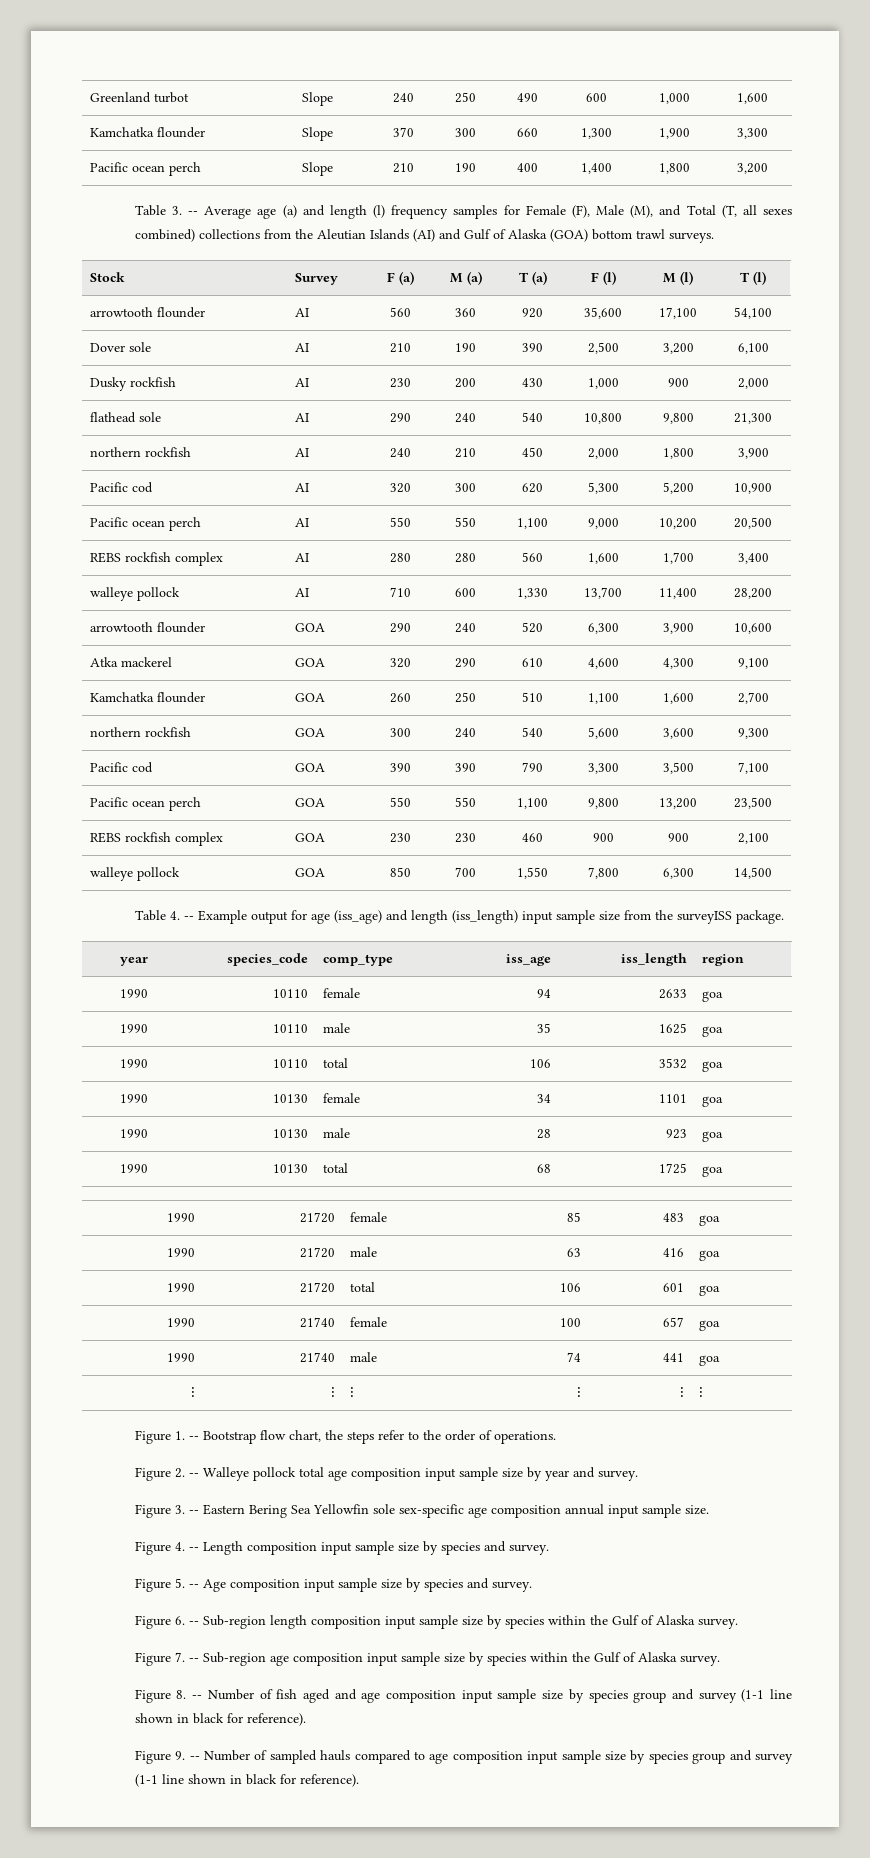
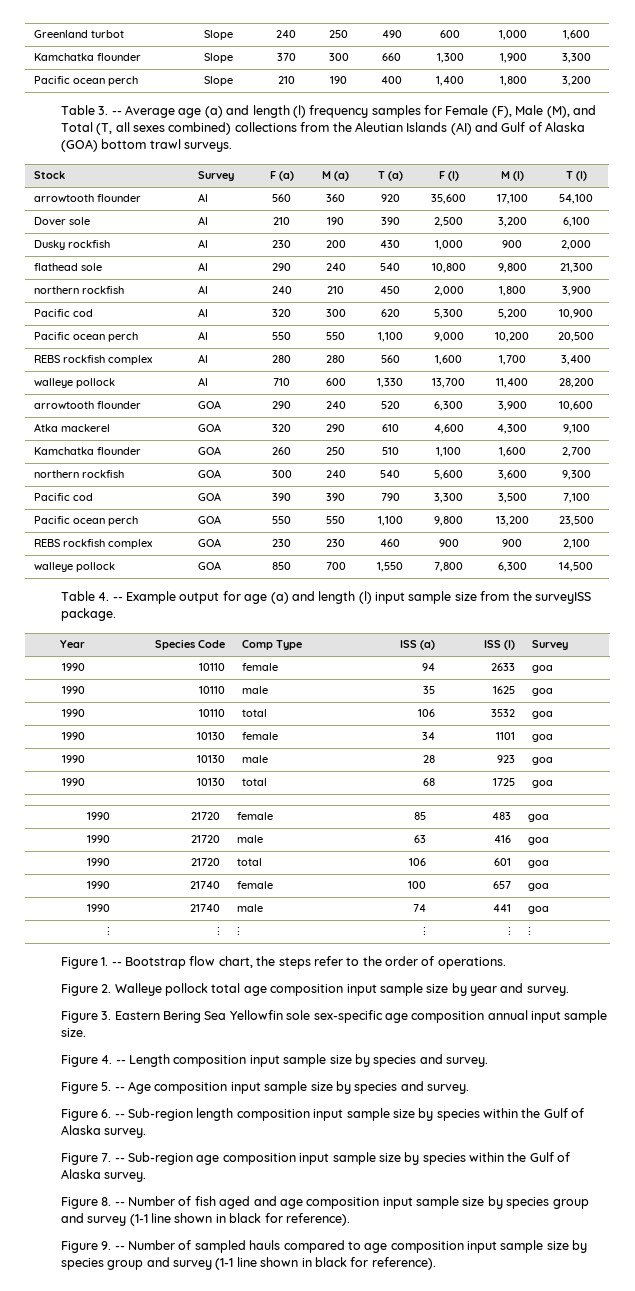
[333,910,518,924] (iss_age) and length (iss_length) -> [270,591,372,604] (a) and length (l)
[119,957,148,966] [226,953,308,966] [323,954,394,966] [505,954,551,966] [620,953,687,966] [702,954,745,966] year | species_code | comp_type | iss_age | iss_length | region -> [60,640,86,648] [155,639,226,650] [241,640,302,650] [400,640,436,650] [484,640,516,650] [531,640,568,650] Year | Species Code | Comp Type | ISS (a) | ISS (l) | Survey
[188,1473,199,1477] -- -> (112, 988) none
[188,1510,199,1514] -- -> (112, 1015) none

